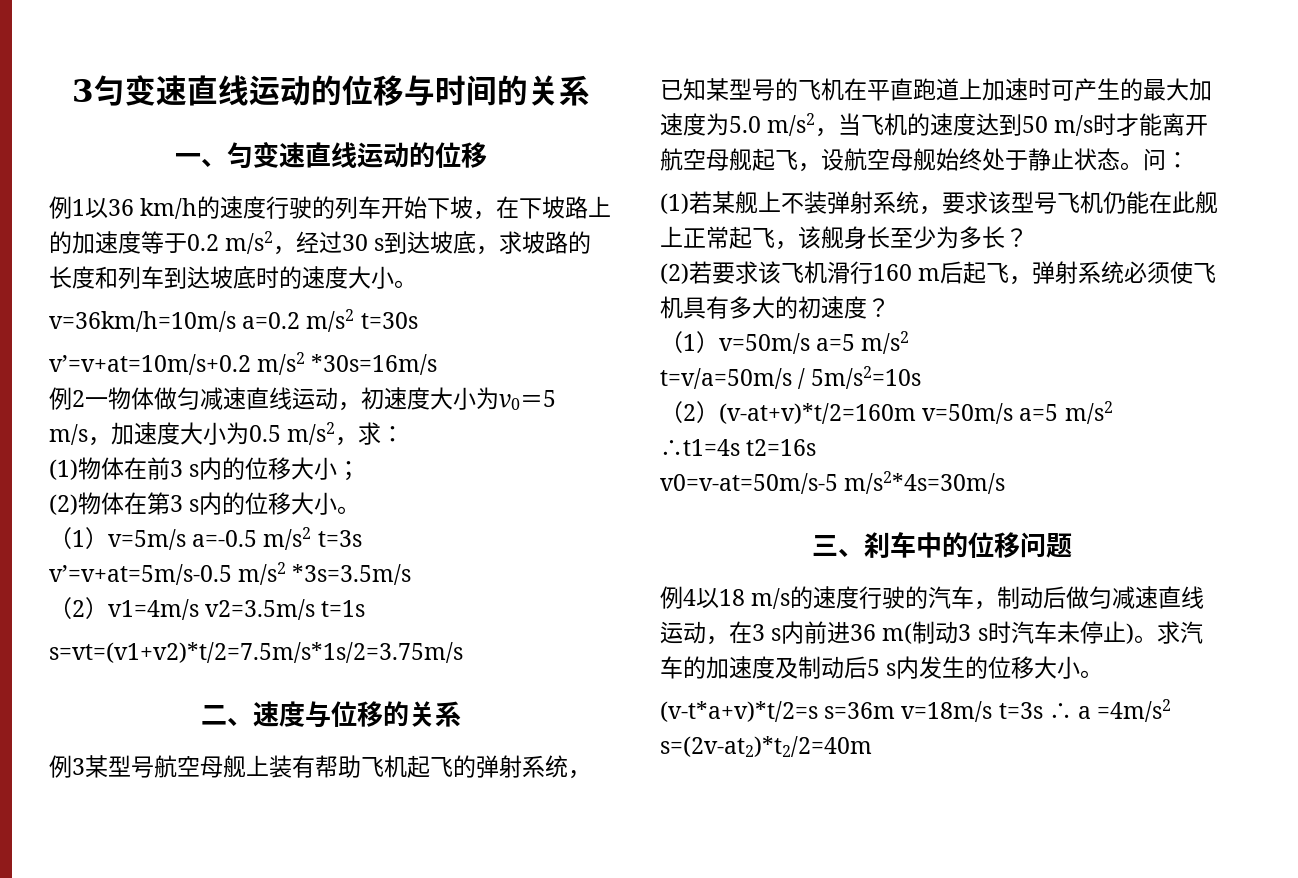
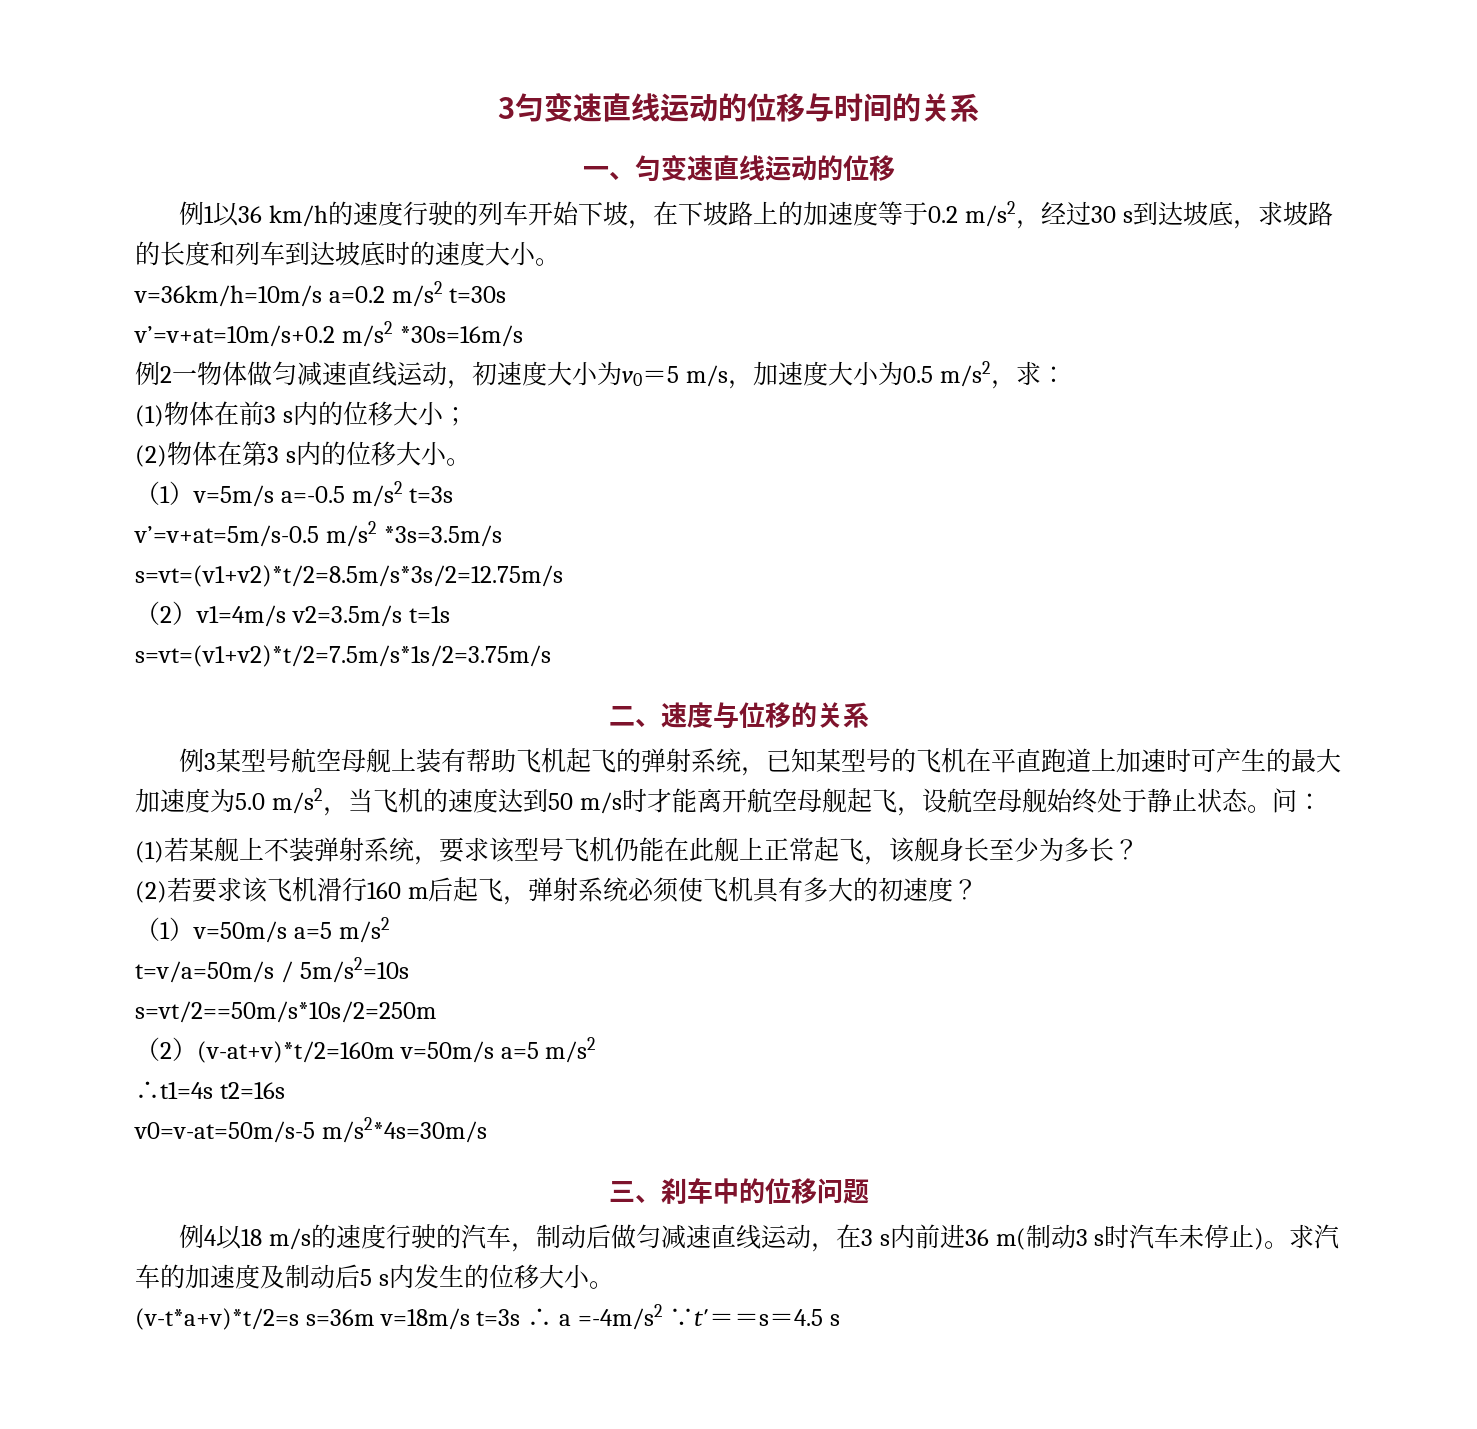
(412, 574) none -> [135,565,563,587] // s=vt=(v1+v2)*t/2=8.5m/s*3s/2=12.75m/s
(922, 377) none -> [135,1001,436,1023] // s=vt/2==50m/s*10s/2=250m
[1097,699,1172,722] [660,736,872,757] =4m/s2 s=(2v-at2)*t2/2=40m -> [577,1304,840,1330] =-4m/s2 ∵t′＝＝s＝4.5 s

